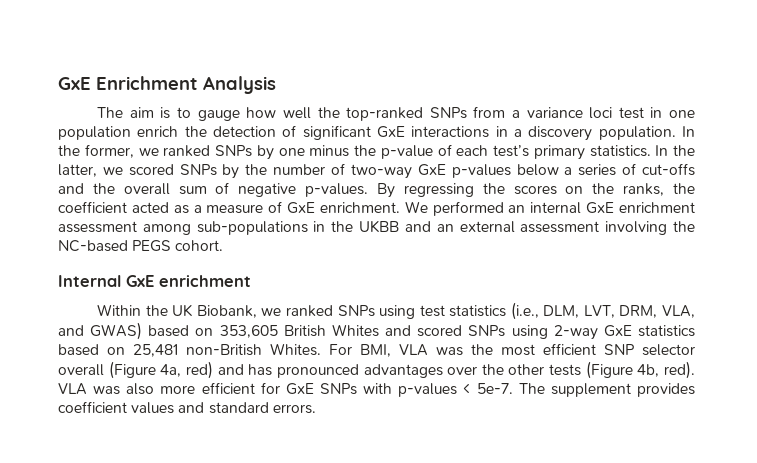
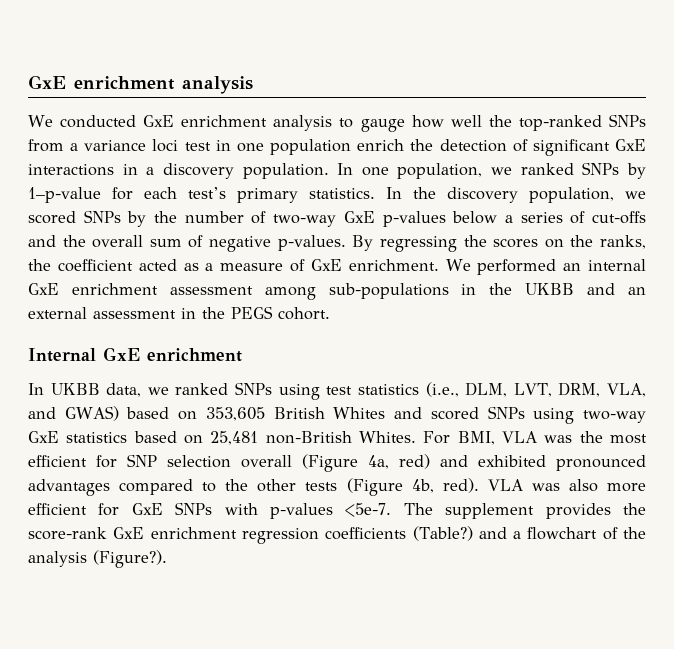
[58,76,276,94] [97,107,171,119] GxE Enrichment Analysis // The aim is -> [28,75,253,94] [28,115,333,131] GxE enrichment analysis // We conducted GxE enrichment analysis
[58,144,134,158] the former, -> [361,163,483,179] one population,
[278,144,452,159] one minus the p-value of -> [28,187,133,203] 1–p-value for
[58,164,97,177] latter, -> [447,187,614,203] discovery population,
[605,221,695,235] [58,240,128,252] involving the NC-based -> [181,307,225,319] in the
[97,304,257,318] Within the UK Biobank, -> [28,383,142,397] In UKBB data,
[553,325,598,340] 2-way -> [583,410,646,423] two-way
[604,344,695,356] SNP selector -> [96,454,231,468] for SNP selection
[248,364,273,376] has -> [478,455,546,467] exhibited
[447,366,478,375] over -> [119,479,217,495] compared to
[463,383,513,394] < 5e-7. -> [345,503,392,517] <5e-7.
[58,401,316,414] coefficient values and standard errors. -> [622,503,646,515] [28,526,646,544] [28,550,167,568] the score-rank GxE enrichment regression coefficients (Table?) and a flowchart of the analysis (Figure?).

